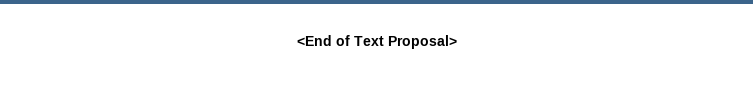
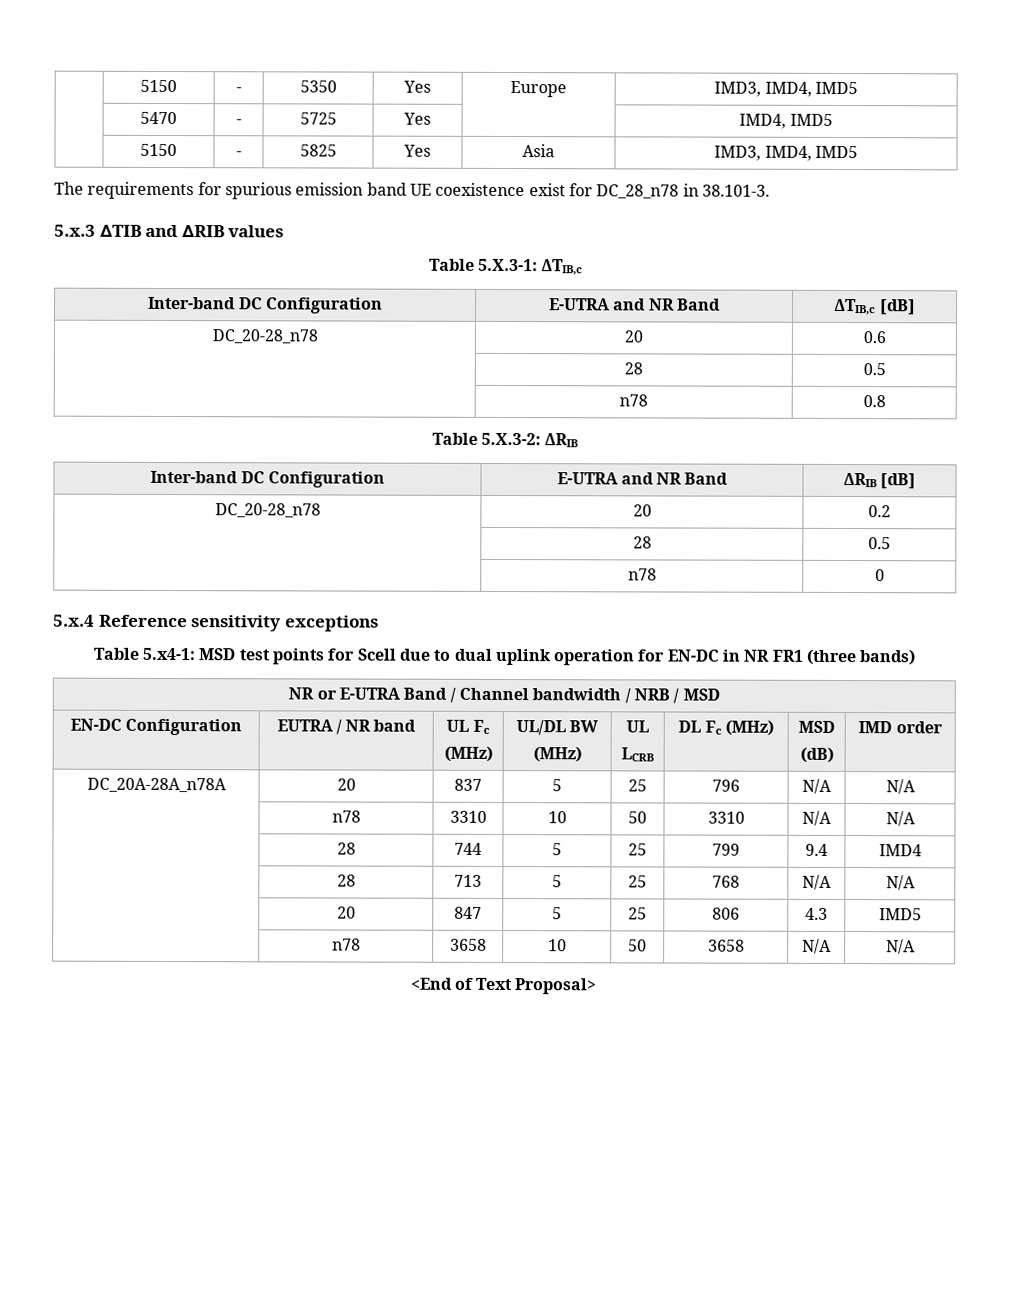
(296, 40) none -> [140,79,177,93] [235,87,242,93] [299,80,337,93] [403,80,431,93] [510,81,567,98] [714,81,858,97] [140,111,177,125] [235,119,242,125] [299,112,337,125] [403,112,431,125] [739,113,833,129] [140,143,177,157] [235,151,242,157] [299,144,337,157] [403,144,431,157] [522,144,555,158] [714,145,858,161] [54,181,770,200] [54,224,285,238] [428,258,584,276] [148,296,383,314] [549,298,721,311] [834,298,916,316] [211,329,318,344] [624,330,643,343] [862,331,886,344] [624,362,643,375] [862,363,886,376] [619,394,648,407] [862,395,886,408] [431,432,579,448] [150,470,385,488] [556,472,729,485] [842,473,917,490] [214,503,321,518] [632,504,652,517] [868,505,891,518] [632,536,652,549] [868,537,891,550] [627,568,657,581] [874,569,885,582] [53,614,379,632] [92,647,917,666] [288,687,720,704] [69,718,243,736] [276,719,417,735] [446,719,490,734] [443,745,493,762] [515,720,600,736] [532,746,582,763] [626,720,649,733] [621,747,654,762] [678,719,774,736] [798,720,835,733] [799,746,834,763] [858,721,943,734] [86,777,227,793] [336,778,356,791] [454,778,482,791] [552,779,562,792] [628,779,647,792] [712,779,740,792] [802,778,832,794] [885,779,916,795] [331,810,361,823] [449,810,487,823] [547,811,567,824] [628,811,647,824] [707,811,745,824] [802,810,832,826] [885,811,916,827] [336,842,356,855] [454,842,482,855] [552,843,562,856] [628,843,647,856] [712,843,740,856] [805,843,828,856] [878,844,922,857] [336,874,356,887] [454,874,482,887] [552,875,562,888] [628,875,647,888] [712,875,740,888] [802,874,832,890] [885,875,916,891] [336,906,356,919] [454,906,482,919] [552,907,562,920] [628,907,647,920] [712,907,740,920] [805,907,828,920] [878,908,922,921] [331,938,361,951] [449,938,487,951] [547,939,567,952] [628,939,647,952] [707,939,745,952] [802,938,832,954] [885,939,916,955] | 5150 | - | 5350 | Yes | Europe | IMD3, IMD4, IMD5 // | 5470 | - | 5725 | Yes | | IMD4, IMD5 // | 5150 | - | 5825 | Yes | Asia | IMD3, IMD4, IMD5 // The requirements for spurious emission band UE coexistence exist for DC_28_n78 in 38.101-3. // 5.x.3 ∆TIB and ∆RIB values // Table 5.X.3-1: ΔTIB,c // Inter-band DC Configuration | E-UTRA and NR Band | ΔTIB,c [dB] // DC_20-28_n78 | 20 | 0.6 // | 28 | 0.5 // | n78 | 0.8 // Table 5.X.3-2: ΔRIB // Inter-band DC Configuration | E-UTRA and NR Band | ΔRIB [dB] // DC_20-28_n78 | 20 | 0.2 // | 28 | 0.5 // | n78 | 0 // 5.x.4 Reference sensitivity exceptions // Table 5.x4-1: MSD test points for Scell due to dual uplink operation for EN-DC in NR FR1 (three bands) // NR or E-UTRA Band / Channel bandwidth / NRB / MSD // EN-DC Configuration | EUTRA / NR band | UL Fc // (MHz) | UL/DL BW // (MHz) | UL // LCRB | DL Fc (MHz) | MSD // (dB) | IMD order // DC_20A-28A_n78A | 20 | 837 | 5 | 25 | 796 | N/A | N/A // | n78 | 3310 | 10 | 50 | 3310 | N/A | N/A // | 28 | 744 | 5 | 25 | 799 | 9.4 | IMD4 // | 28 | 713 | 5 | 25 | 768 | N/A | N/A // | 20 | 847 | 5 | 25 | 806 | 4.3 | IMD5 // | n78 | 3658 | 10 | 50 | 3658 | N/A | N/A //

